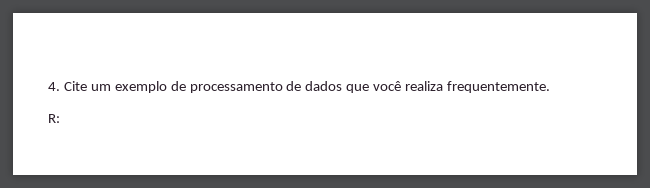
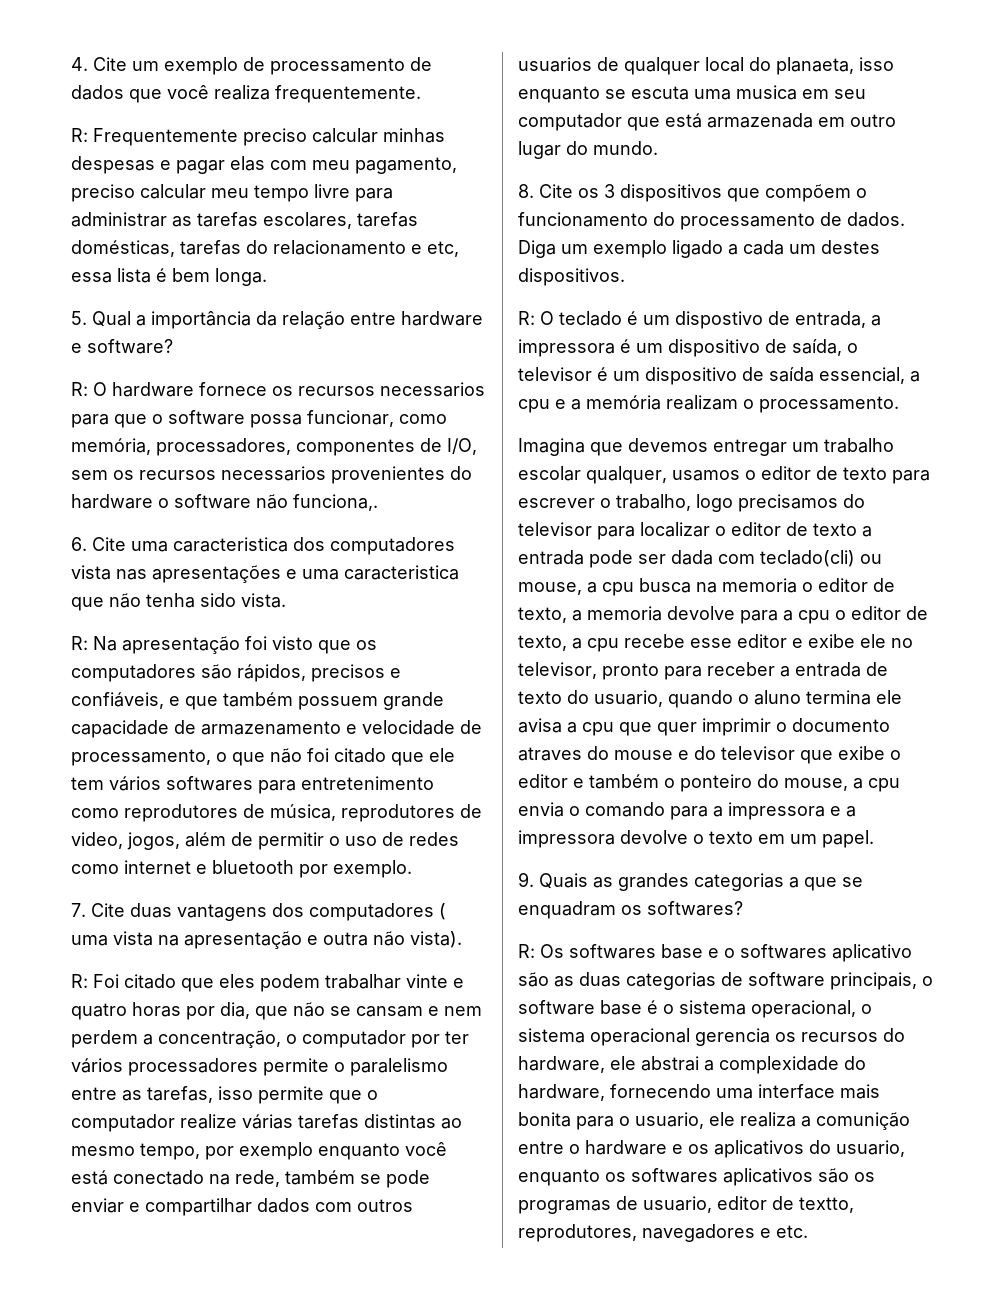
(60, 118) none -> [93,128,445,146] [71,156,457,174] [71,184,393,202] [71,212,418,229] [71,240,459,257] [71,268,267,286] [71,311,483,329] [71,339,173,354] [71,382,485,397] [71,410,447,428] [71,438,477,456] [71,466,472,484] [71,494,378,511] [71,537,455,555] [71,565,459,583] [71,593,286,611] [71,636,377,654] [71,664,401,682] [71,692,444,710] [71,720,482,738] [71,748,455,766] [71,776,434,794] [71,804,482,822] [71,832,459,850] [71,860,412,878] [71,903,446,921] [71,931,462,949] [71,974,464,992] [71,1002,482,1020] [71,1030,469,1048] [71,1058,448,1076] [71,1086,378,1104] [71,1114,462,1132] [71,1142,447,1160] [71,1170,430,1188] [71,1198,413,1216] [518,57,894,75] [518,85,866,103] [518,113,896,131] [518,141,658,159] [518,184,867,202] [518,212,905,230] [518,240,880,258] [518,268,625,286] [518,311,881,329] [518,339,858,357] [518,367,920,385] [518,395,899,413] [518,438,894,456] [518,466,930,484] [518,494,865,512] [518,522,872,540] [518,550,882,568] [518,578,895,596] [518,606,928,624] [518,634,913,652] [518,662,888,680] [518,690,902,708] [518,718,890,736] [518,746,901,764] [518,774,900,792] [518,802,856,820] [518,830,874,848] [518,872,863,891] [518,901,743,919] [518,944,912,962] [518,972,933,990] [518,1000,872,1018] [518,1028,905,1046] [518,1056,866,1074] [518,1084,880,1101] [518,1112,910,1130] [518,1140,905,1158] [518,1168,875,1186] [518,1196,854,1214] [518,1224,808,1242] Frequentemente preciso calcular minhas despesas e pagar elas com meu pagamento, preciso calcular meu tempo livre para administrar as tarefas escolares, tarefas domésticas, tarefas do relacionamento e etc, essa lista é bem longa. // 5. Qual a importância da relação entre hardware e software? // R: O hardware fornece os recursos necessarios para que o software possa funcionar, como memória, processadores, componentes de I/O, sem os recursos necessarios provenientes do hardware o software não funciona,. // 6. Cite uma caracteristica dos computadores vista nas apresentações e uma caracteristica que não tenha sido vista. // R: Na apresentação foi visto que os computadores são rápidos, precisos e confiáveis, e que também possuem grande capacidade de armazenamento e velocidade de processamento, o que não foi citado que ele tem vários softwares para entretenimento como reprodutores de música, reprodutores de video, jogos, além de permitir o uso de redes como internet e bluetooth por exemplo. // 7. Cite duas vantagens dos computadores ( uma vista na apresentação e outra não vista). // R: Foi citado que eles podem trabalhar vinte e quatro horas por dia, que não se cansam e nem perdem a concentração, o computador por ter vários processadores permite o paralelismo entre as tarefas, isso permite que o computador realize várias tarefas distintas ao mesmo tempo, por exemplo enquanto você está conectado na rede, também se pode enviar e compartilhar dados com outros usuarios de qualquer local do planaeta, isso enquanto se escuta uma musica em seu computador que está armazenada em outro lugar do mundo. // 8. Cite os 3 dispositivos que compõem o funcionamento do processamento de dados. Diga um exemplo ligado a cada um destes dispositivos. // R: O teclado é um dispostivo de entrada, a impressora é um dispositivo de saída, o televisor é um dispositivo de saída essencial, a cpu e a memória realizam o processamento. // Imagina que devemos entregar um trabalho escolar qualquer, usamos o editor de texto para escrever o trabalho, logo precisamos do televisor para localizar o editor de texto a entrada pode ser dada com teclado(cli) ou mouse, a cpu busca na memoria o editor de texto, a memoria devolve para a cpu o editor de texto, a cpu recebe esse editor e exibe ele no televisor, pronto para receber a entrada de texto do usuario, quando o aluno termina ele avisa a cpu que quer imprimir o documento atraves do mouse e do televisor que exibe o editor e também o ponteiro do mouse, a cpu envia o comando para a impressora e a impressora devolve o texto em um papel. // 9. Quais as grandes categorias a que se enquadram os softwares? // R: Os softwares base e o softwares aplicativo são as duas categorias de software principais, o software base é o sistema operacional, o sistema operacional gerencia os recursos do hardware, ele abstrai a complexidade do hardware, fornecendo uma interface mais bonita para o usuario, ele realiza a comunição entre o hardware e os aplicativos do usuario, enquanto os softwares aplicativos são os programas de usuario, editor de textto, reprodutores, navegadores e etc.

